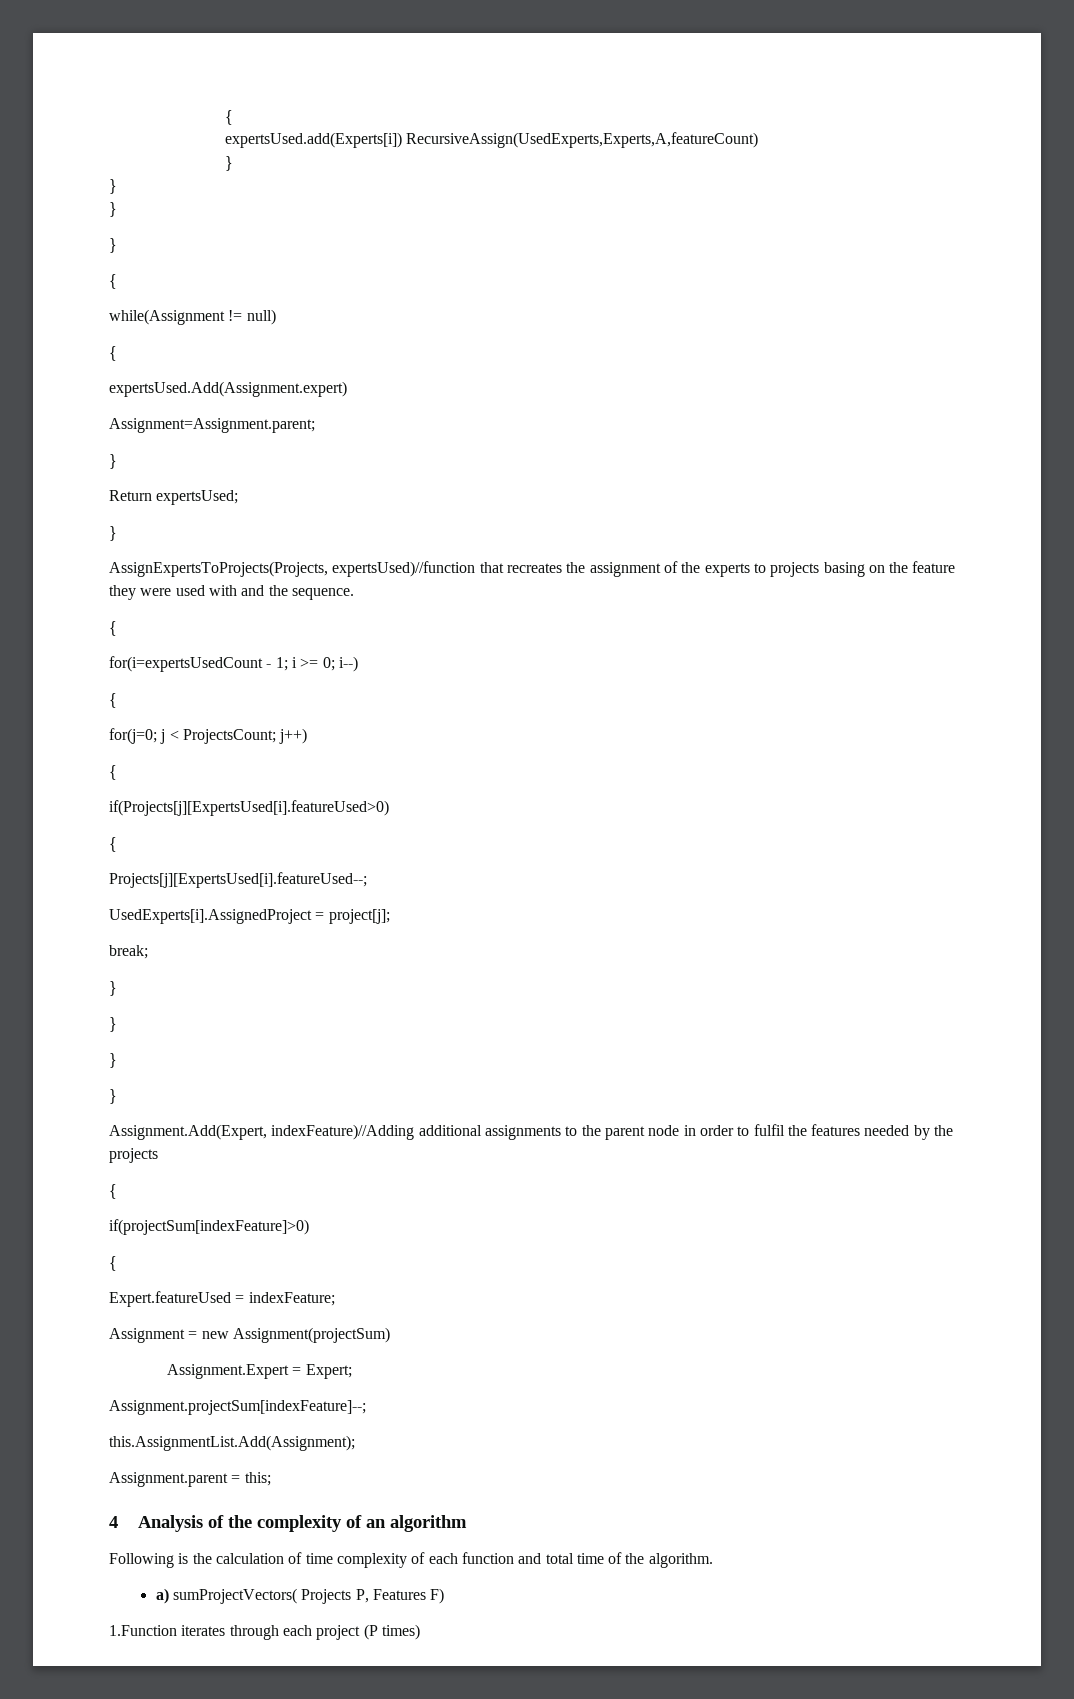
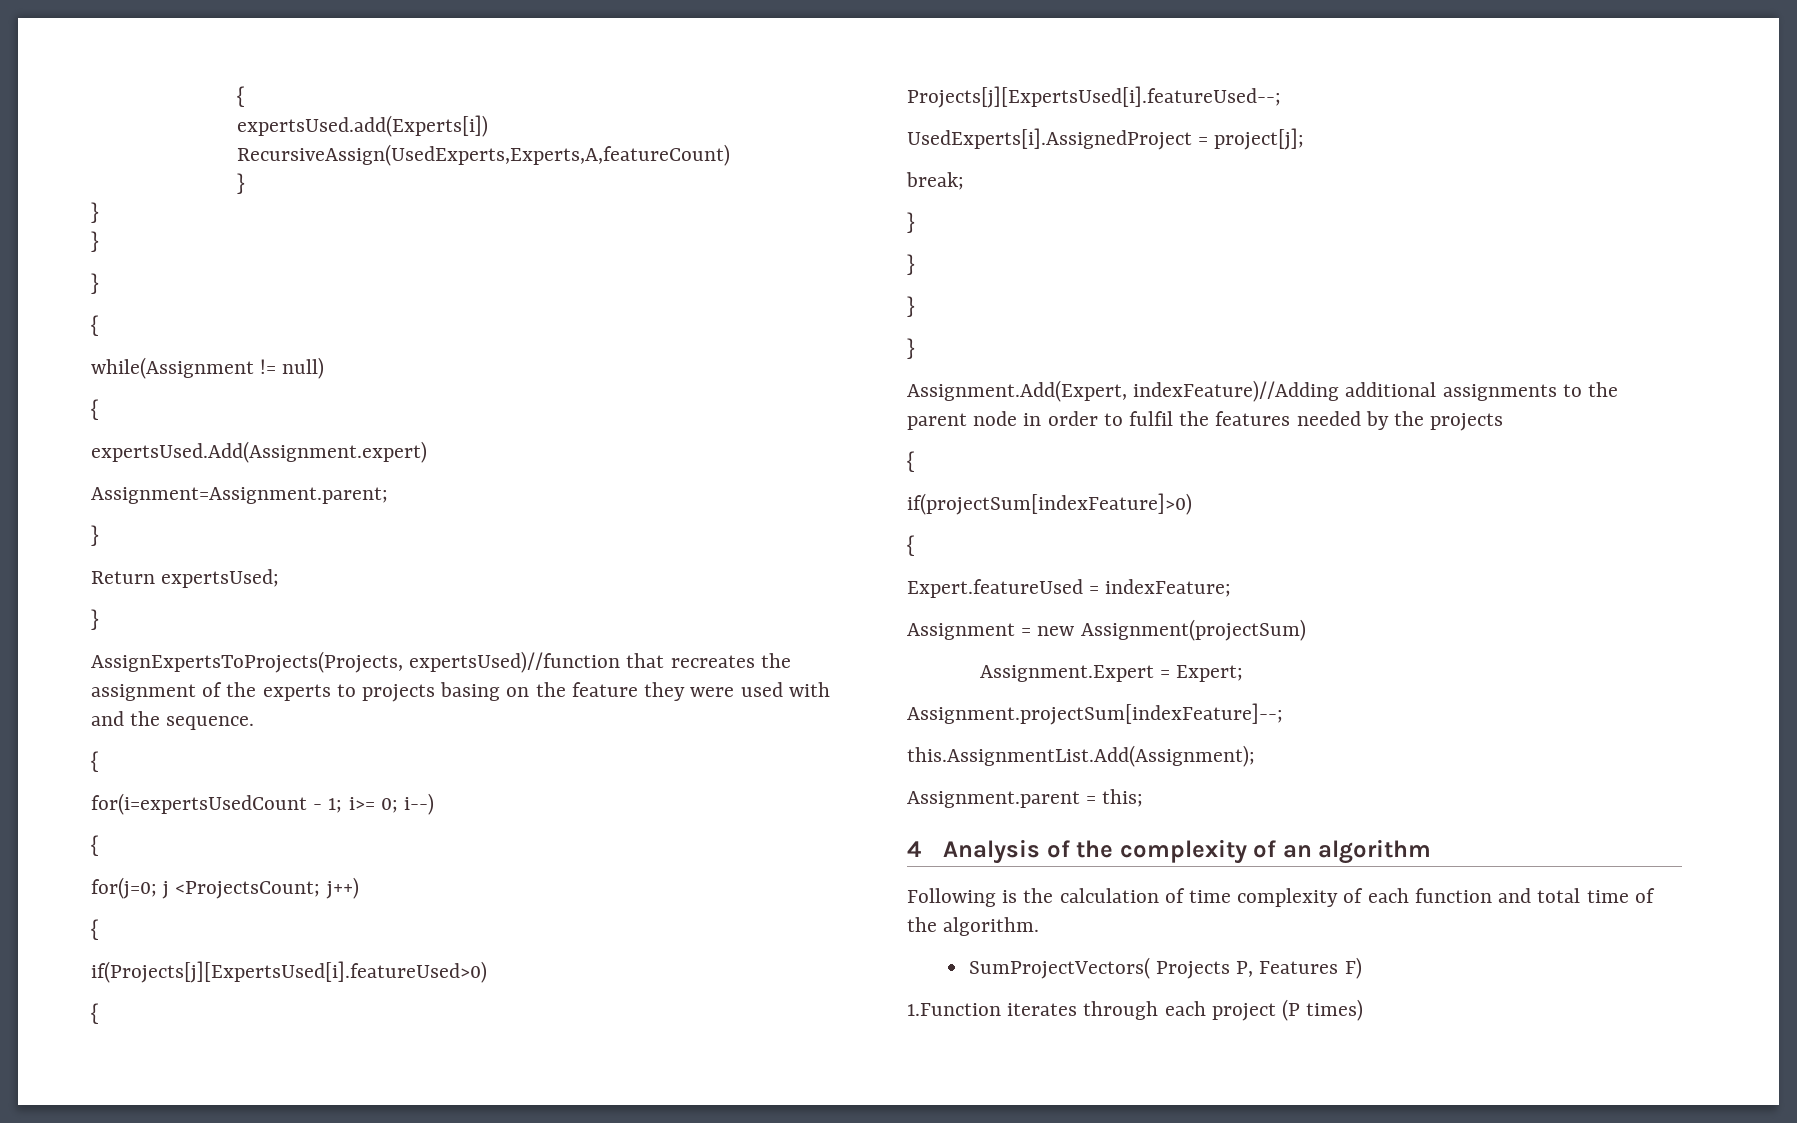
[291,657,319,668] i >= -> [348,797,375,810] i>=
[169,729,276,744] < ProjectsCount; -> [175,881,321,899] <ProjectsCount;
[155,1588,297,1604] a) sumProjectVectors( -> [968,957,1150,979] SumProjectVectors(

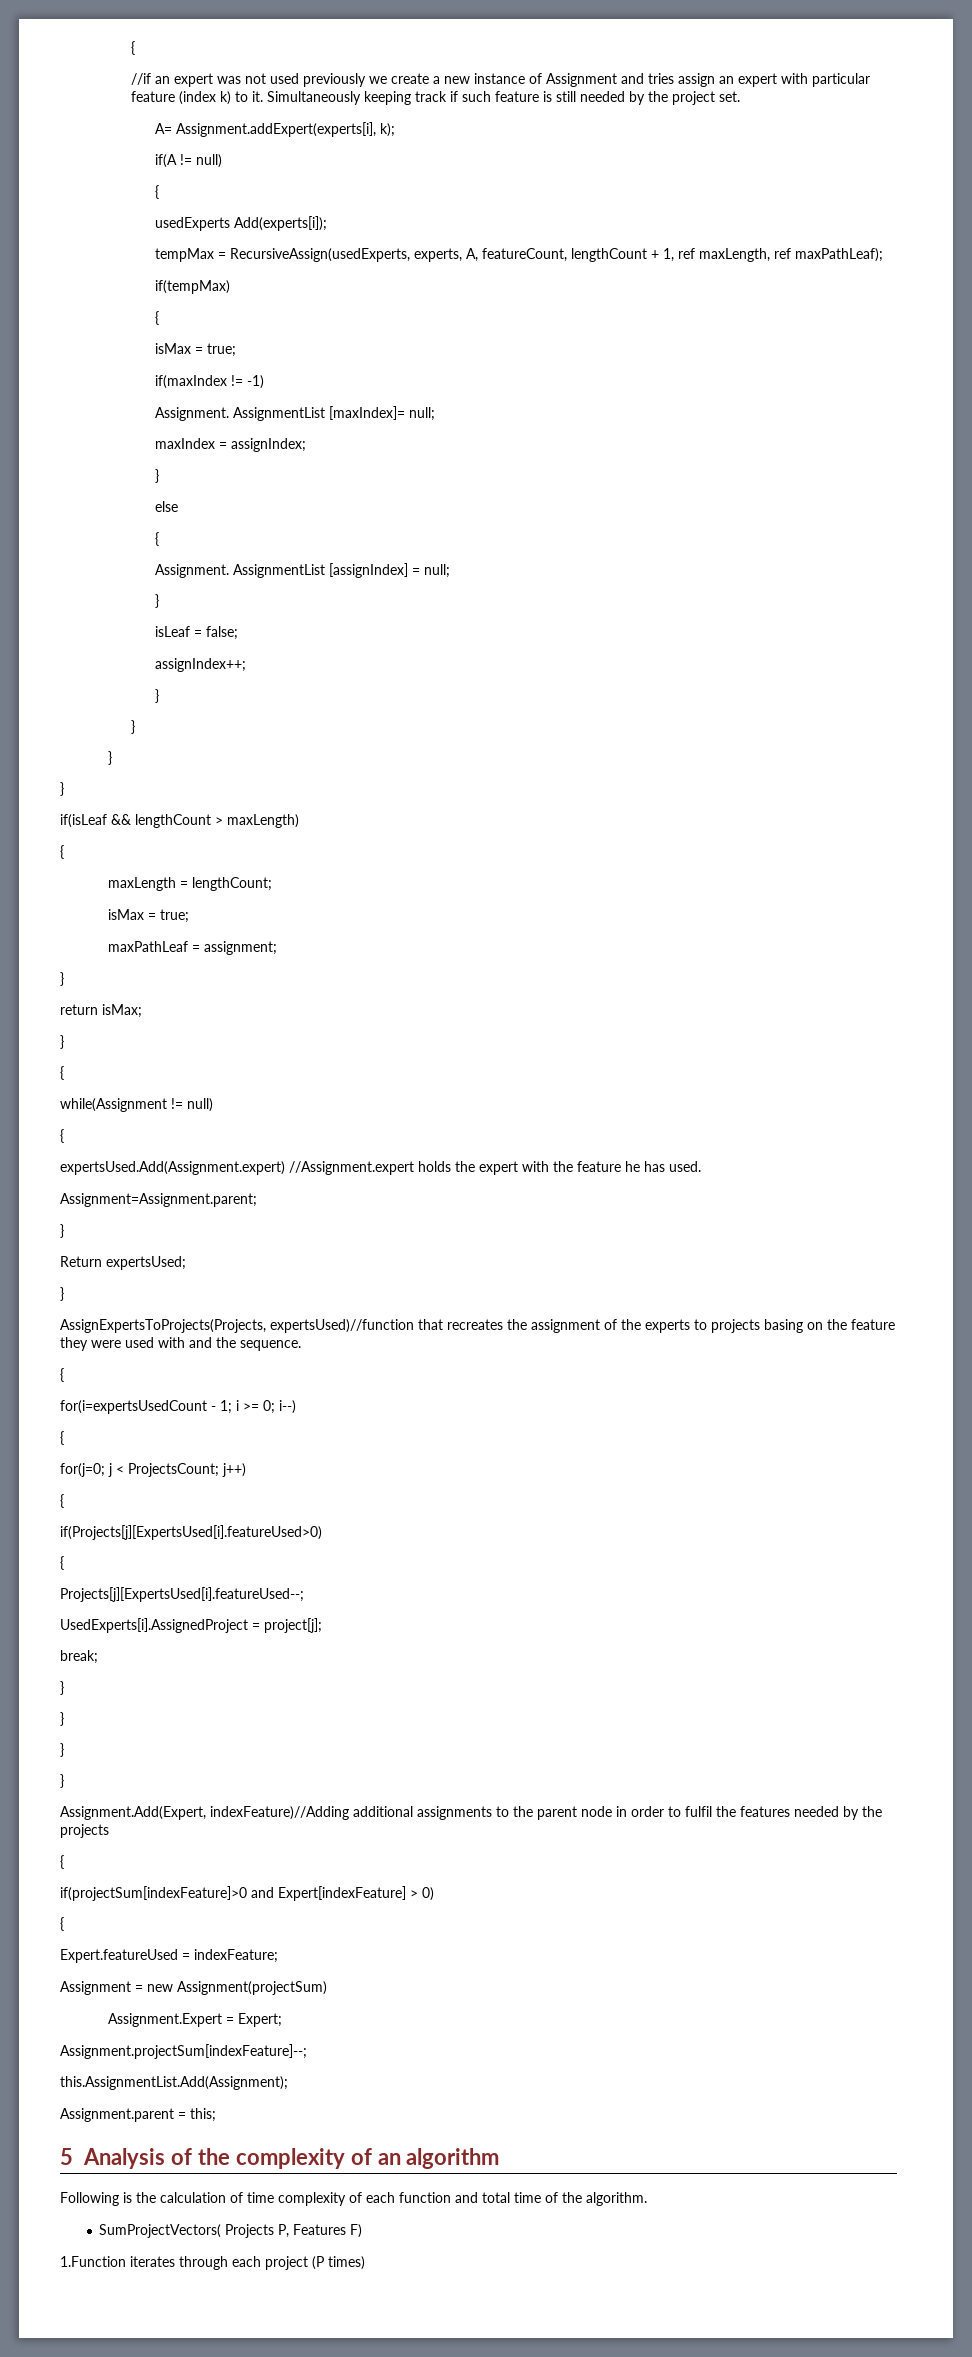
[236,86,245,107] [236,115,488,137] [236,144,730,166] [236,173,245,194] [91,202,99,223] [91,231,99,252] { // expertsUsed.add(Experts[i]) RecursiveAssign(UsedExperts,Experts,A,featureCount) // } // } // } -> [131,41,136,55] [131,73,871,87] [131,91,741,105] [155,122,396,137] [155,154,223,168] [155,185,160,199] [155,216,328,231] [155,248,884,262] [155,280,231,294] [155,311,160,325] [155,343,237,357] [155,375,265,389] [155,406,436,421] [155,438,307,452] [155,469,160,483] [155,501,179,512] [155,532,160,546] [155,563,451,578] [155,594,160,608] [155,626,239,640] [155,658,247,672] [155,689,160,703] [131,720,136,734] [107,751,112,765] [60,782,64,796] [60,814,299,828] [60,845,64,859] [107,877,272,891] [107,909,189,923] [107,941,277,955] [60,972,64,986] [60,1004,142,1018] { // //if an expert was not used previously we create a new instance of Assignment and tries assign an expert with particular feature (index k) to it. Simultaneously keeping track if such feature is still needed by the project set. // A= Assignment.addExpert(experts[i], k); // if(A != null) // { // usedExperts Add(experts[i]); // tempMax = RecursiveAssign(usedExperts, experts, A, featureCount, lengthCount + 1, ref maxLength, ref maxPathLeaf); // if(tempMax) // { // isMax = true; // if(maxIndex != -1) // Assignment. AssignmentList [maxIndex]= null; // maxIndex = assignIndex; // } // else // { // Assignment. AssignmentList [assignIndex] = null; // } // isLeaf = false; // assignIndex++; // } // } // } // } // if(isLeaf && lengthCount > maxLength) // { // maxLength = lengthCount; // isMax = true; // maxPathLeaf = assignment; // } // return isMax;
(427, 452) none -> [289,1161,701,1175] //Assignment.expert holds the expert with the feature he has used.
[348,797,375,810] i>= -> [236,1400,259,1411] i >=
[175,881,321,899] <ProjectsCount; -> [116,1463,219,1477] < ProjectsCount;
[907,493,1192,515] if(projectSum[indexFeature]>0) -> [60,1886,434,1901] if(projectSum[indexFeature]>0 and Expert[indexFeature] > 0)
[907,841,921,857] 4 -> [60,2148,73,2165] 5

